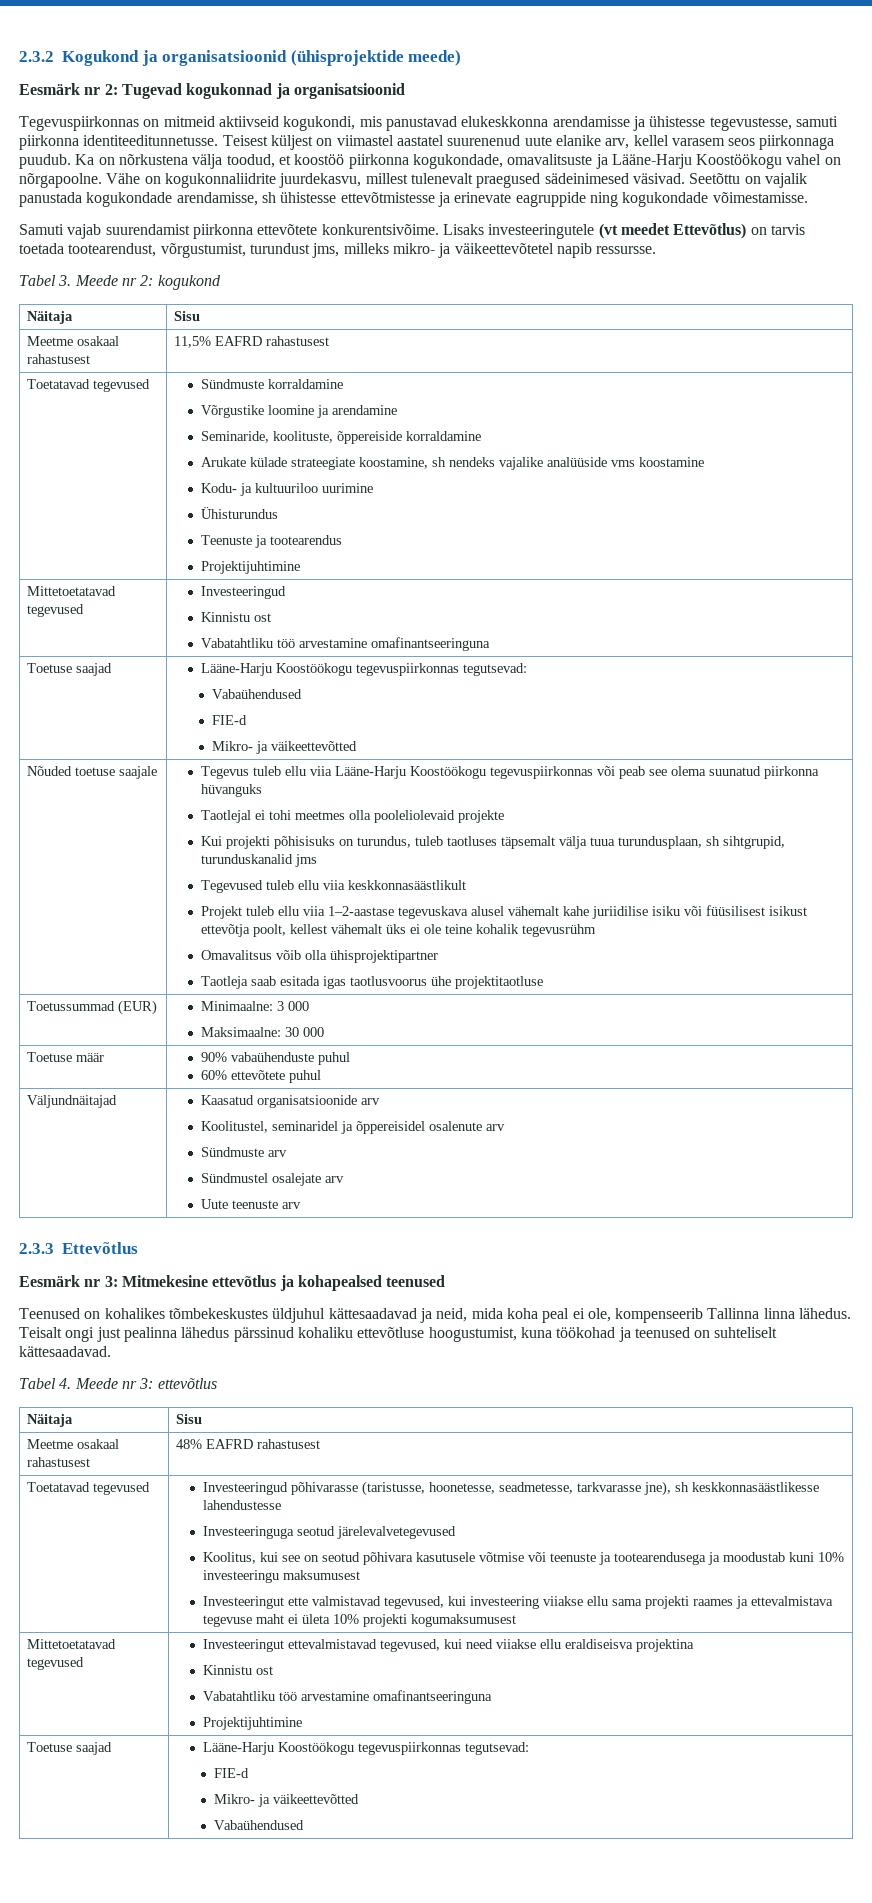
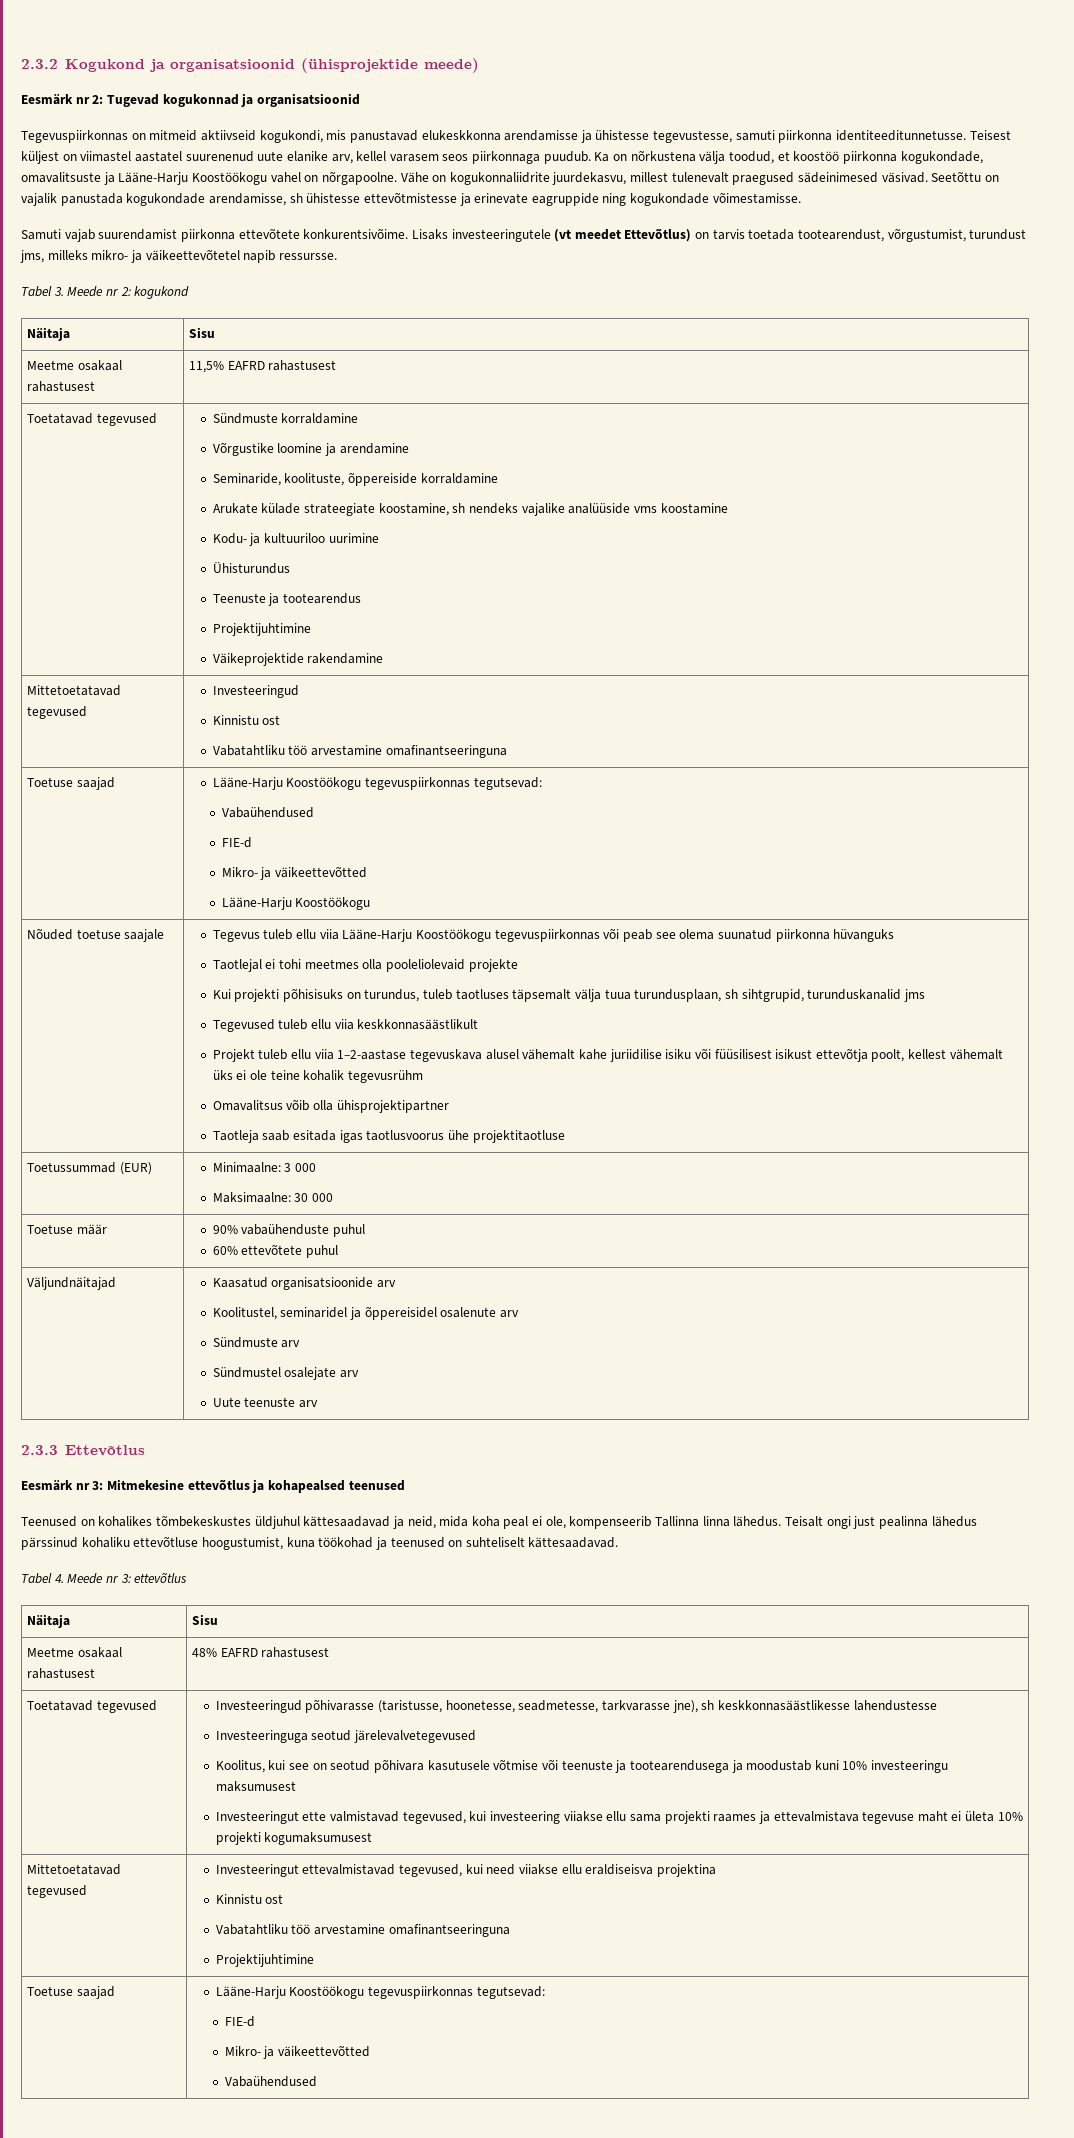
(301, 567) none -> [212,653,384,666] // Väikeprojektide rakendamine
(357, 746) none -> [221,897,371,910] // Lääne-Harju Koostöökogu

